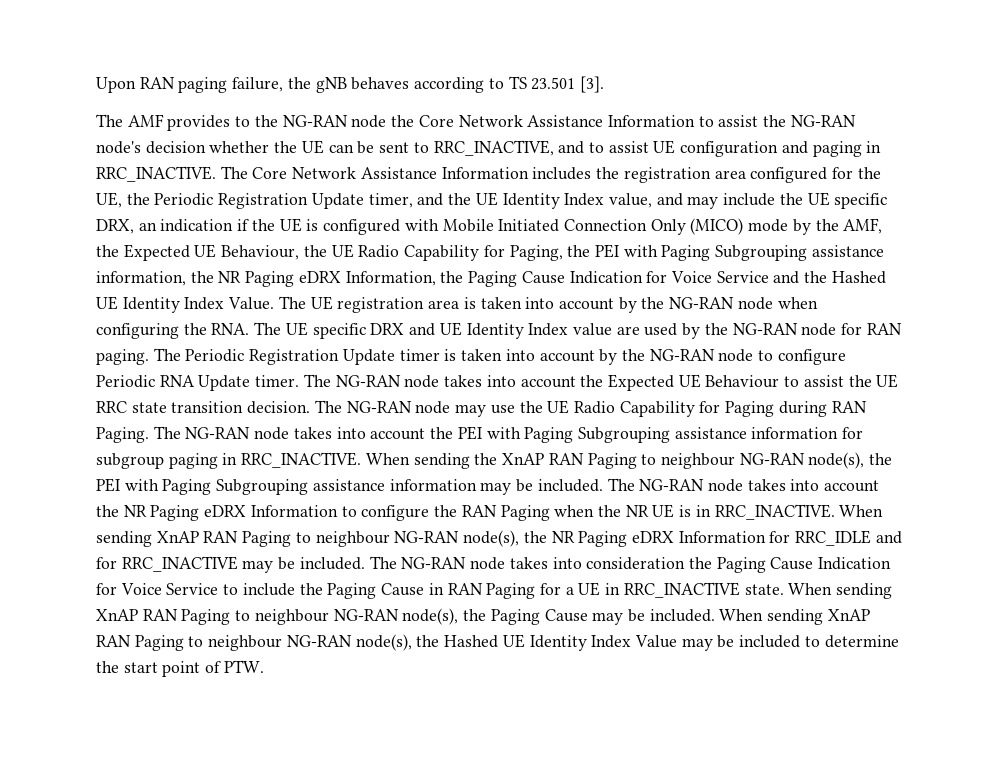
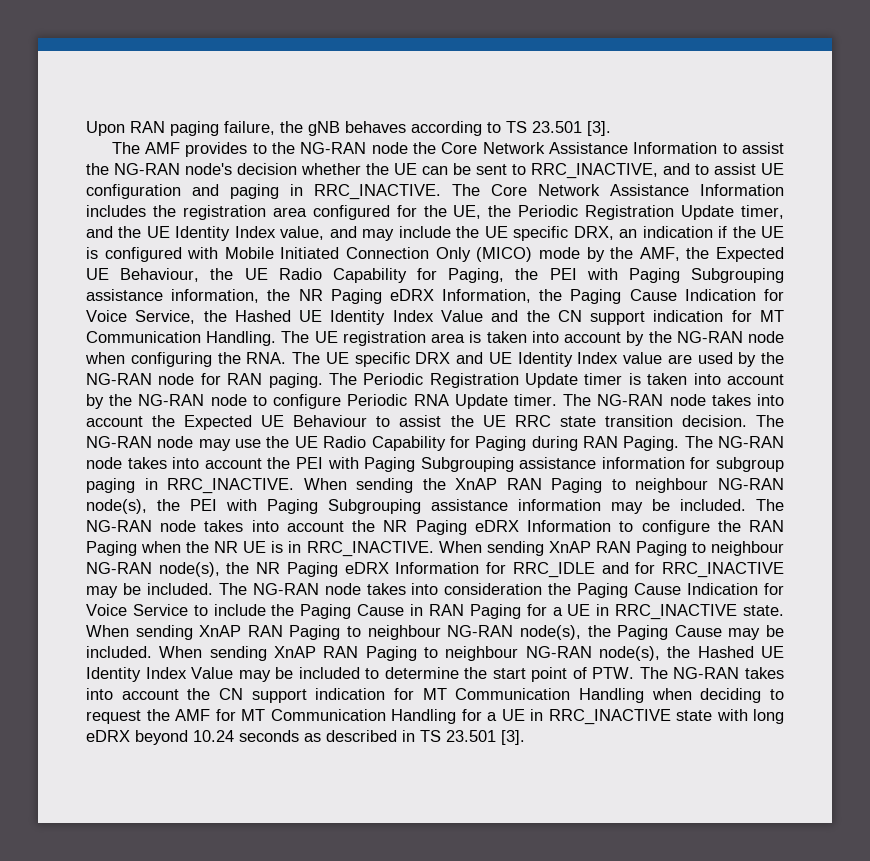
[716,271,886,284] [96,296,275,313] Service and the Hashed UE Identity Index Value. -> [135,310,785,325] [86,331,277,346] Service, the Hashed UE Identity Index Value and the CN support indication for MT Communication Handling.
(264, 666) none -> [639,667,784,679] [86,688,784,703] [86,709,784,725] [86,730,525,745] The NG-RAN takes into account the CN support indication for MT Communication Handling when deciding to request the AMF for MT Communication Handling for a UE in RRC_INACTIVE state with long eDRX beyond 10.24 seconds as described in TS 23.501 [3].

